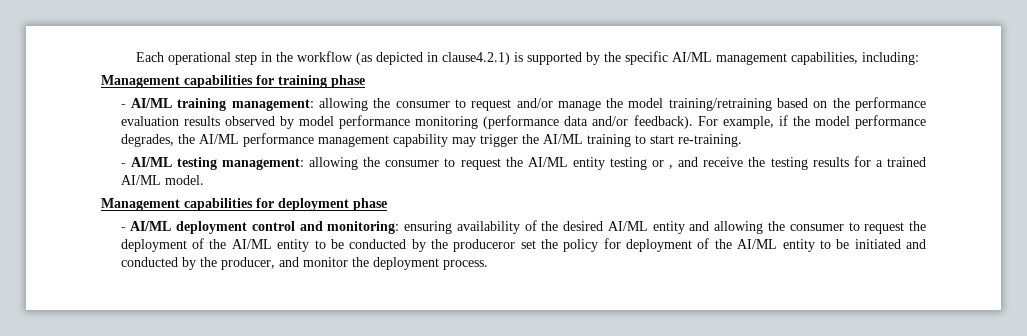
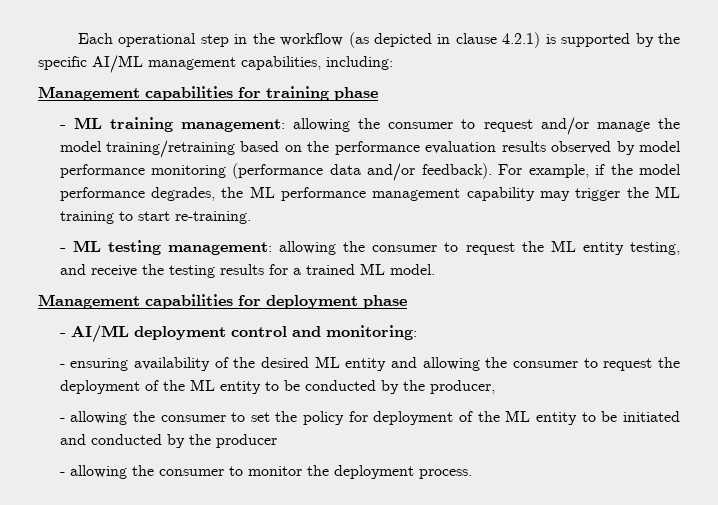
[442,52,511,65] clause4.2.1) -> [455,32,541,48] clause 4.2.1)
[131,98,173,108] AI/ML -> [73,117,102,129] ML
[198,134,239,144] AI/ML -> [249,186,275,198] ML
[542,134,583,144] AI/ML -> [655,186,681,198] ML
[130,157,172,167] AI/ML -> [72,240,101,252] ML
[527,157,674,170] AI/ML entity testing or , -> [550,240,681,255] ML entity testing,
[120,175,161,185] AI/ML -> [359,263,385,275] ML
(400, 227) none -> [59,364,65,368] // -
[607,221,648,231] AI/ML -> [314,356,340,368] ML
[231,239,272,249] AI/ML -> [189,379,215,391] ML
[453,239,516,252] produceror -> [429,380,495,394] [59,411,246,425] producer, // - allowing the consumer to
[737,239,778,249] AI/ML -> [505,410,531,422] ML
[220,257,299,270] producer, and -> [215,434,277,448] [59,465,243,479] producer // - allowing the consumer to

